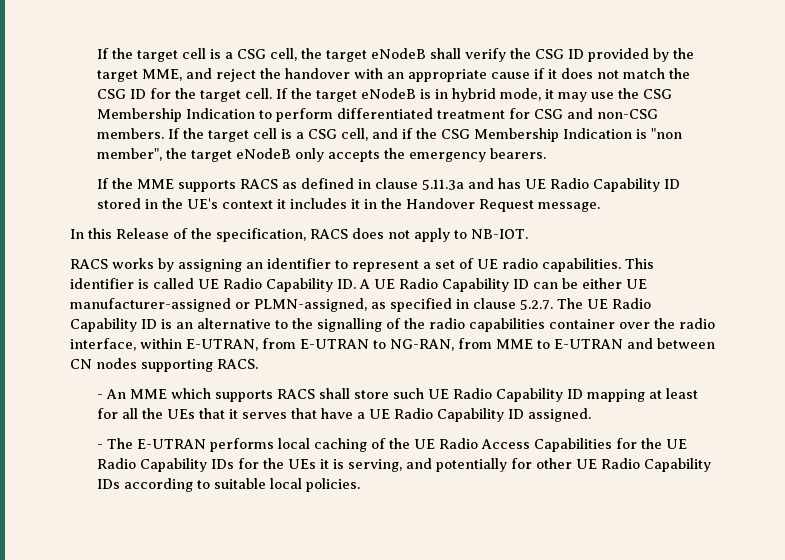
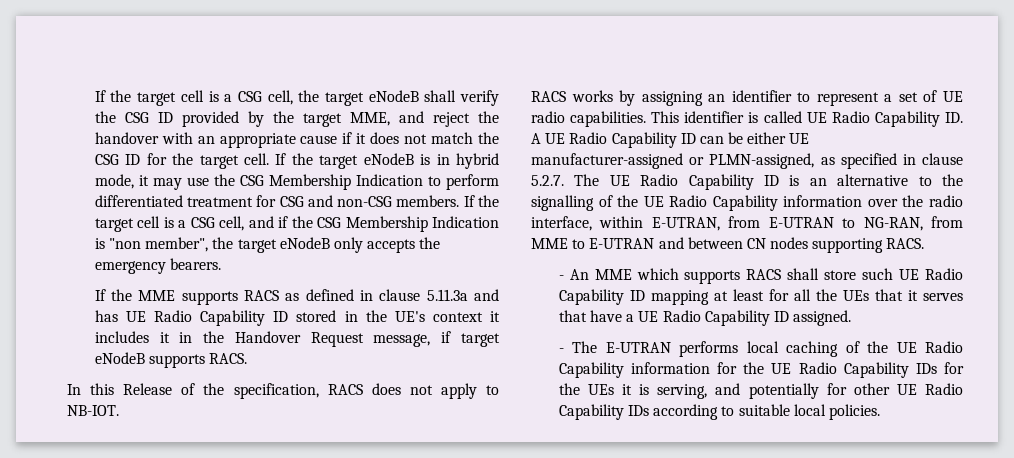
[538,202,601,212] message. -> [373,331,500,347] [94,352,248,368] message, if target eNodeB supports RACS.
[429,318,615,332] radio capabilities container -> [643,195,863,211] UE Radio Capability information
[481,438,613,452] Access Capabilities -> [558,362,710,378] Capability information

